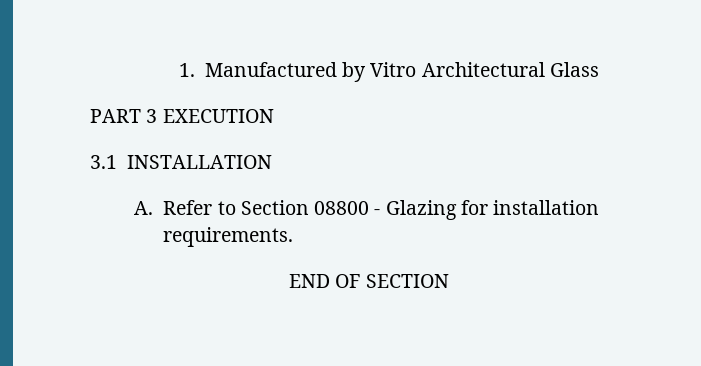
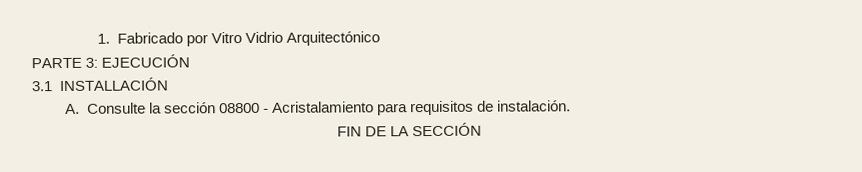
[204,62,599,82] [90,109,274,123] Manufactured by Vitro Architectural Glass // PART 3 EXECUTION -> [116,31,380,47] [31,54,191,69] Fabricado por Vitro Vidrio Arquitectónico // PARTE 3: EJECUCIÓN
[126,155,272,169] INSTALLATION -> [58,77,169,92] INSTALLACIÓN
[163,200,600,220] [163,227,294,247] [288,274,450,288] Refer to Section 08800 - Glazing for installation requirements. // END OF SECTION -> [86,100,572,116] [336,122,483,137] Consulte la sección 08800 - Acristalamiento para requisitos de instalación. // FIN DE LA SECCIÓN

